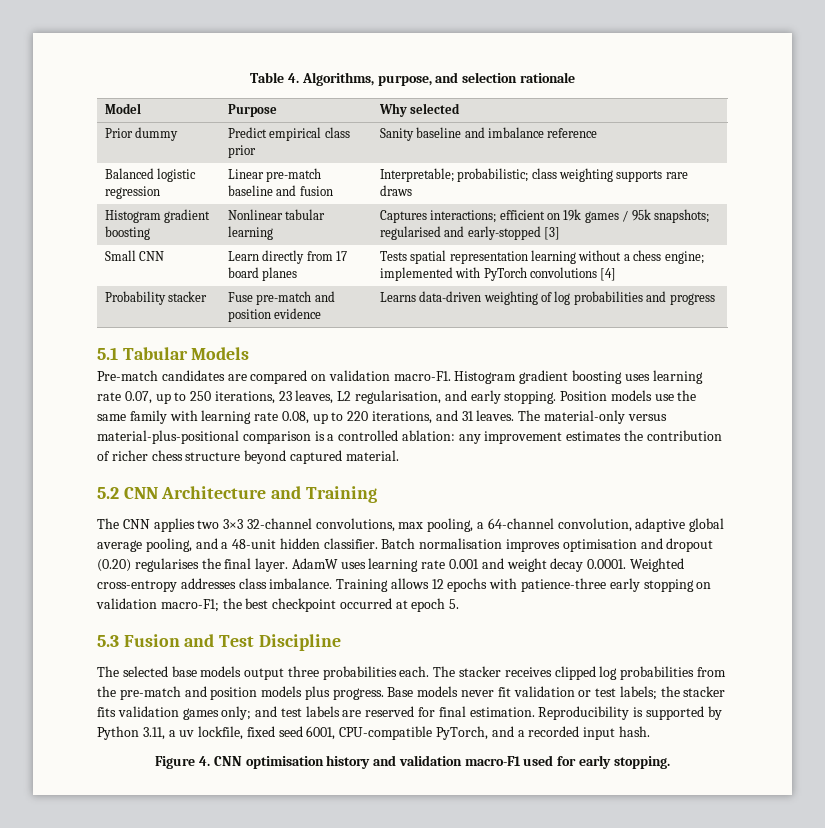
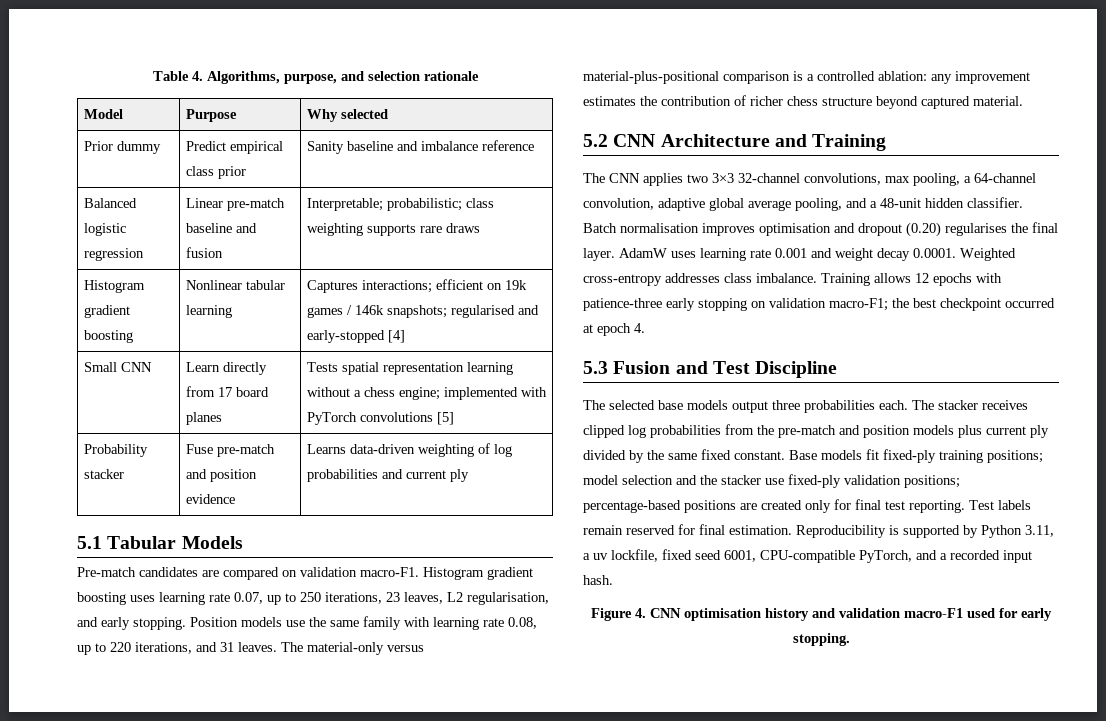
[631,209,651,221] 95k -> [354,305,384,315] 146k
[544,227,561,240] [3] -> [387,330,405,343] [4]
[600,268,617,281] [4] -> [436,412,454,425] [5]
[669,293,715,305] progress -> [405,469,469,482] current ply
[449,599,460,609] 5. -> [634,323,645,333] 4.
[332,686,726,700] [97,706,362,720] progress. Base models never fit validation or test labels; the stacker fits validation games only; and test labels are -> [986,425,1049,438] [583,449,1043,463] [583,474,960,488] [583,499,1031,513] [583,525,623,535] current ply divided by the same fixed constant. Base models fit fixed-ply training positions; model selection and the stacker use fixed-ply validation positions; percentage-based positions are created only for final test reporting. Test labels remain

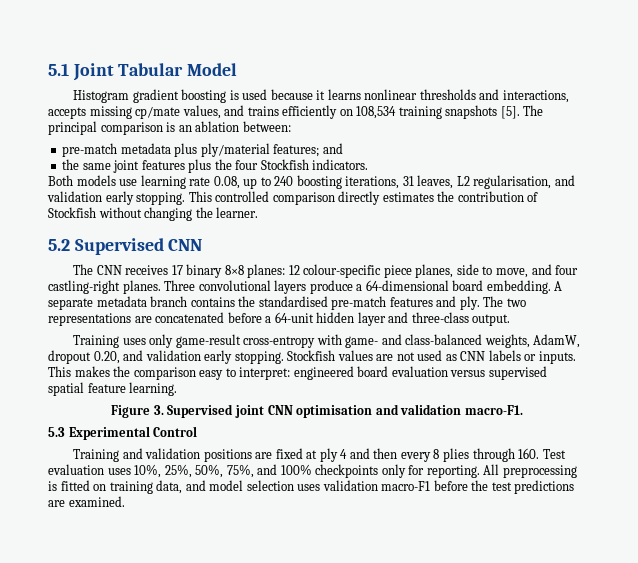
[152,71,479,84] [83,109,123,119] [185,109,237,122] [306,109,388,122] [83,141,161,154] [185,141,283,154] [185,166,246,179] [306,140,534,154] [83,198,137,208] [83,223,126,236] [83,248,144,261] [185,198,285,211] [185,223,257,233] [185,247,223,258] [306,198,494,211] [306,223,480,236] [83,280,145,293] [83,305,130,318] [83,330,133,343] [185,280,285,290] [185,305,232,318] [306,279,527,293] [306,305,539,318] [306,330,405,343] [83,362,152,372] [185,362,267,375] [185,386,269,397] [185,412,222,425] [306,362,513,375] [306,387,547,400] [306,412,454,425] [83,444,148,457] [83,469,124,479] [185,444,275,457] [185,469,257,482] [185,494,235,504] [306,443,512,457] [306,469,469,482] [77,536,243,549] [77,567,533,580] [77,592,549,605] [77,616,430,630] Table 4. Algorithms, purpose, and selection rationale // Model | Purpose | Why selected // Prior dummy | Predict empirical class prior | Sanity baseline and imbalance reference // Balanced logistic regression | Linear pre-match baseline and fusion | Interpretable; probabilistic; class weighting supports rare draws // Histogram gradient boosting | Nonlinear tabular learning | Captures interactions; efficient on 19k games / 146k snapshots; regularised and early-stopped [4] // Small CNN | Learn directly from 17 board planes | Tests spatial representation learning without a chess engine; implemented with PyTorch convolutions [5] // Probability stacker | Fuse pre-match and position evidence | Learns data-driven weighting of log probabilities and current ply // 5.1 Tabular Models // Pre-match candidates are compared on validation macro-F1. Histogram gradient boosting uses learning rate 0.07, up to 250 iterations, 23 leaves, L2 regularisation, and early stopping. Position models use the same family with -> [48,63,238,81] [73,89,569,103] [48,105,544,119] [48,121,291,135] [62,143,343,157] [62,159,369,173] [48,175,138,186] 5.1 Joint Tabular Model // Histogram gradient boosting is used because it learns nonlinear thresholds and interactions, accepts missing cp/mate values, and trains efficiently on 108,534 training snapshots [5]. The principal comparison is an ablation between: // pre-match metadata plus ply/material features; and // the same joint features plus the four Stockfish indicators. // Both models use
[110,642,424,655] [583,71,1030,84] [583,95,1023,109] 220 iterations, and 31 leaves. The material-only versus material-plus-positional comparison is a controlled ablation: any improvement estimates the contribution of richer chess structure beyond captured material. -> [274,175,575,189] [47,191,539,205] [48,207,259,221] 240 boosting iterations, 31 leaves, L2 regularisation, and validation early stopping. This controlled comparison directly estimates the contribution of Stockfish without changing the learner.
[613,134,887,151] CNN Architecture and Training -> [74,238,203,255] Supervised CNN
[643,173,1036,186] [583,197,1023,211] [583,222,1058,237] [583,248,1016,261] [583,273,1002,286] [583,298,1055,311] [583,323,645,336] [583,361,838,378] [583,400,1028,413] [583,424,1049,438] [583,449,1043,463] [583,474,960,488] [583,499,1031,513] [583,524,1054,538] [583,549,1032,563] [583,575,613,585] [591,608,1052,621] [792,633,850,646] applies two 3×3 32-channel convolutions, max pooling, a 64-channel convolution, adaptive global average pooling, and a 48-unit hidden classifier. Batch normalisation improves optimisation and dropout (0.20) regularises the final layer. AdamW uses learning rate 0.001 and weight decay 0.0001. Weighted cross-entropy addresses class imbalance. Training allows 12 epochs with patience-three early stopping on validation macro-F1; the best checkpoint occurred at epoch 4. // 5.3 Fusion and Test Discipline // The selected base models output three probabilities each. The stacker receives clipped log probabilities from the pre-match and position models plus current ply divided by the same fixed constant. Base models fit fixed-ply training positions; model selection and the stacker use fixed-ply validation positions; percentage-based positions are created only for final test reporting. Test labels remain reserved for final estimation. Reproducibility is supported by Python 3.11, a uv lockfile, fixed seed 6001, CPU-compatible PyTorch, and a recorded input hash. // Figure 4. CNN optimisation history and validation macro-F1 used for early stopping. -> [125,264,579,278] [48,280,563,294] [48,296,526,310] [48,312,511,326] [73,334,581,348] [48,350,576,364] [48,366,547,380] [48,382,178,396] [111,404,523,418] [48,426,198,440] [73,448,566,462] [48,464,577,478] [48,480,575,494] [48,496,125,507] receives 17 binary 8×8 planes: 12 colour-specific piece planes, side to move, and four castling-right planes. Three convolutional layers produce a 64-dimensional board embedding. A separate metadata branch contains the standardised pre-match features and ply. The two representations are concatenated before a 64-unit hidden layer and three-class output. // Training uses only game-result cross-entropy with game- and class-balanced weights, AdamW, dropout 0.20, and validation early stopping. Stockfish values are not used as CNN labels or inputs. This makes the comparison easy to interpret: engineered board evaluation versus supervised spatial feature learning. // Figure 3. Supervised joint CNN optimisation and validation macro-F1. // 5.3 Experimental Control // Training and validation positions are fixed at ply 4 and then every 8 plies through 160. Test evaluation uses 10%, 25%, 50%, 75%, and 100% checkpoints only for reporting. All preprocessing is fitted on training data, and model selection uses validation macro-F1 before the test predictions are examined.

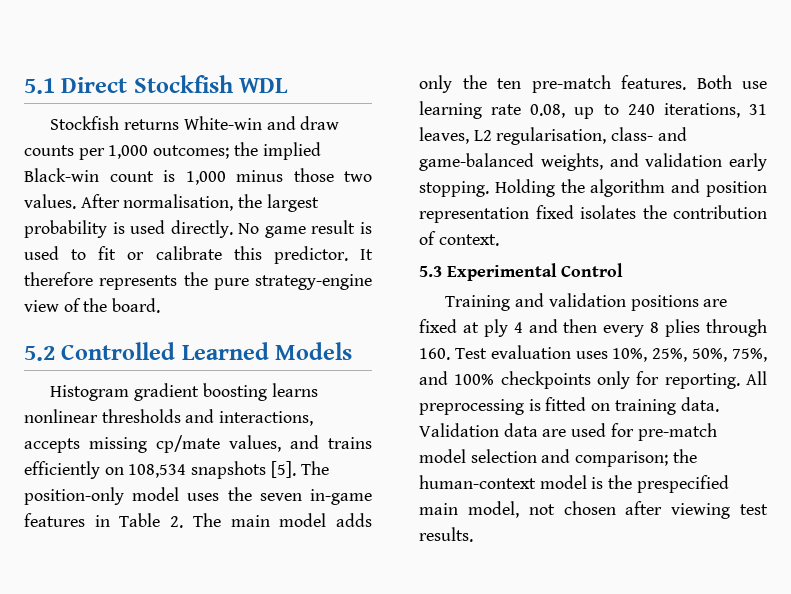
[72,63,238,81] Joint Tabular Model -> [61,75,289,93] [50,116,340,130] [24,142,321,160] [24,168,372,185] [24,194,319,212] [24,220,372,238] [24,246,374,264] [24,272,372,290] [24,298,161,313] [24,342,353,361] Direct Stockfish WDL // Stockfish returns White-win and draw counts per 1,000 outcomes; the implied Black-win count is 1,000 minus those two values. After normalisation, the largest probability is used directly. No game result is used to fit or calibrate this predictor. It therefore represents the pure strategy-engine view of the board. // 5.2 Controlled Learned Models
[229,89,326,100] is used because it -> (267, 392) none
[398,106,442,119] training -> (187, 471) none
[48,121,291,135] [62,143,343,157] [62,159,369,173] [48,175,116,186] principal comparison is an ablation between: // pre-match metadata plus ply/material features; and // the same joint features plus the four Stockfish indicators. // Both models -> [24,487,372,505] [24,513,373,528] [419,75,732,93] position-only model uses the seven in-game features in Table 2. The main model adds only the ten pre-match features. Both
[296,175,342,189] boosting -> (655, 109) none
[554,175,575,186] [47,191,539,205] [48,207,259,221] [48,238,203,255] [73,264,579,278] [48,280,563,294] [48,296,526,310] [48,312,511,326] [73,334,581,348] [48,350,576,364] [48,366,547,380] [48,382,178,396] [111,404,523,418] and validation early stopping. This controlled comparison directly estimates the contribution of Stockfish without changing the learner. // 5.2 Supervised CNN // The CNN receives 17 binary 8×8 planes: 12 colour-specific piece planes, side to move, and four castling-right planes. Three convolutional layers produce a 64-dimensional board embedding. A separate metadata branch contains the standardised pre-match features and ply. The two representations are concatenated before a 64-unit hidden layer and three-class output. // Training uses only game-result cross-entropy with game- and class-balanced weights, AdamW, dropout 0.20, and validation early stopping. Stockfish values are not used as CNN labels or inputs. This makes the comparison easy to interpret: engineered board evaluation versus supervised spatial feature learning. // Figure 3. Supervised joint CNN optimisation and validation macro-F1. -> [611,127,687,141] [419,153,767,171] [419,179,767,197] [419,205,767,223] [419,231,499,246] class- and game-balanced weights, and validation early stopping. Holding the algorithm and position representation fixed isolates the contribution of context.
[156,480,575,494] [48,496,125,507] data, and model selection uses validation macro-F1 before the test predictions are examined. -> [680,397,719,412] [419,423,717,441] [419,449,697,467] [419,475,729,493] [419,501,768,519] [419,527,473,542] data. Validation data are used for pre-match model selection and comparison; the human-context model is the prespecified main model, not chosen after viewing test results.

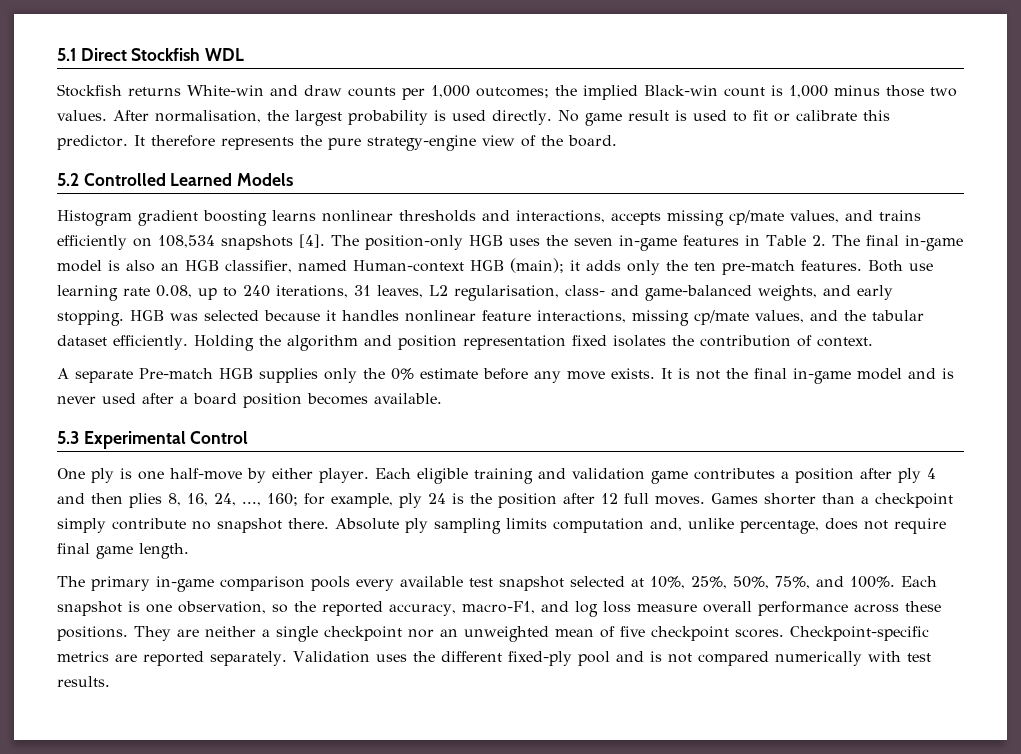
[270,461,296,478] [5]. -> [299,234,325,248] [4].
[132,487,180,501] model -> [469,235,503,246] HGB
[230,513,327,527] main model -> [865,235,963,251] [57,258,580,273] final in-game model is also an HGB classifier, named Human-context HGB (main); it
[645,153,723,167] validation -> (851, 290) none
(489, 189) none -> [130,310,924,326] [57,335,188,350] HGB was selected because it handles nonlinear feature interactions, missing cp/mate values, and the tabular dataset efficiently.
[419,263,624,281] [445,293,728,311] [419,319,767,337] [419,345,608,360] 5.3 Experimental Control // Training and validation positions are fixed at ply 4 and then every 8 plies through 160. Test evaluation uses -> [57,368,954,384] [57,393,442,408] [57,431,249,449] [57,468,936,484] [57,493,953,508] [57,518,946,534] [57,543,189,559] [57,576,644,592] A separate Pre-match HGB supplies only the 0% estimate before any move exists. It is not the final in-game model and is never used after a board position becomes available. // 5.3 Experimental Control // One ply is one half-move by either player. Each eligible training and validation game contributes a position after ply 4 and then plies 8, 16, 24, ..., 160; for example, ply 24 is the position after 12 full moves. Games shorter than a checkpoint simply contribute no snapshot there. Absolute ply sampling limits computation and, unlike percentage, does not require final game length. // The primary in-game comparison pools every available test snapshot selected at
[454,371,767,389] [419,397,719,415] [419,423,717,441] [419,449,697,467] [419,475,729,493] [419,501,731,519] 100% checkpoints only for reporting. All preprocessing is fitted on training data. Validation data are used for pre-match model selection and comparison; the human-context model is the prespecified main model, not chosen after viewing -> [850,576,937,588] [57,601,941,617] [57,626,929,642] [57,651,901,666] 100%. Each snapshot is one observation, so the reported accuracy, macro-F1, and log loss measure overall performance across these positions. They are neither a single checkpoint nor an unweighted mean of five checkpoint scores. Checkpoint-specific metrics are reported separately. Validation uses the different fixed-ply pool and is not compared numerically with

